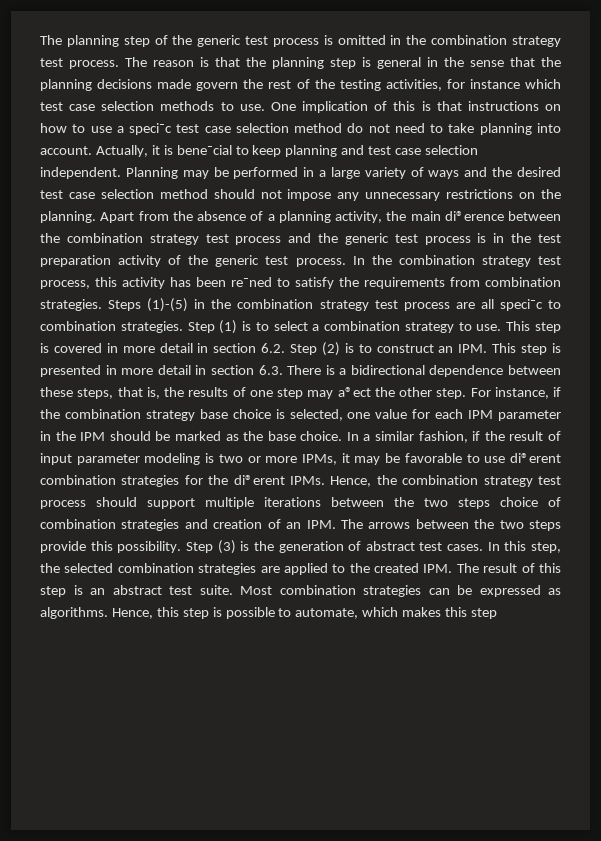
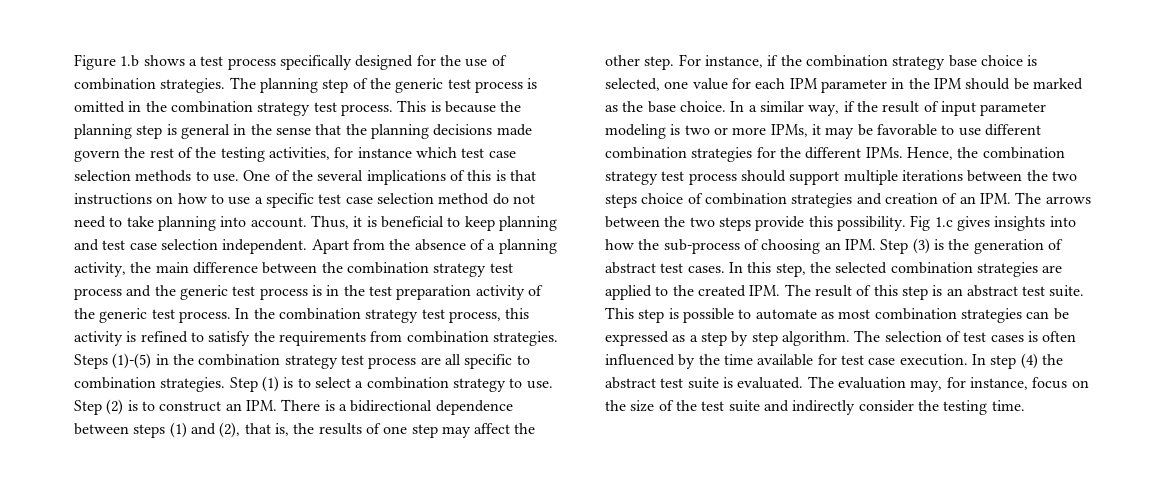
(40, 40) none -> [74,54,507,70] [74,78,226,93] Figure 1.b shows a test process specifically designed for the use of combination strategies.
[125,57,240,67] The reason is that -> [397,100,496,113] This is because
[302,101,369,113] implication -> [274,170,446,185] of the several implications
[129,123,173,135] speci¯c -> [265,193,314,208] specific
[95,145,148,157] Actually, -> [310,215,349,229] Thus,
[176,145,232,155] bene¯cial -> [380,216,444,228] beneficial
[125,167,562,179] [40,189,562,201] [40,211,96,223] Planning may be performed in a large variety of ways and the desired test case selection method should not impose any unnecessary restrictions on the planning. -> (308, 246) none
[444,211,504,221] di®erence -> [192,262,258,274] difference
[170,277,272,287] has been re¯ned -> [126,331,188,343] is refined
[499,299,543,311] speci¯c -> [464,354,513,369] specific
[506,321,561,333] [40,343,286,353] This step is covered in more detail in section 6.2. -> (553, 385) none
[492,343,561,355] [40,365,283,377] This step is presented in more detail in section 6.3. -> (277, 405) none
[40,387,114,399] these steps, -> [133,422,241,438] steps (1) and (2),
[337,387,371,397] a®ect -> [474,423,511,434] affect
[418,431,468,443] fashion, -> [808,105,840,116] way,
[510,453,562,463] di®erent -> [984,124,1041,136] different
[233,475,285,485] di®erent -> [805,147,862,159] different
(182, 547) none -> [910,215,1076,231] [605,239,876,254] Fig 1.c gives insights into how the sub-process of choosing an IPM.
[240,586,272,595] Most -> [605,307,871,323] This step is possible to automate as most
[40,607,498,619] algorithms. Hence, this step is possible to automate, which makes this step -> [689,330,1077,346] [605,353,1063,369] [605,376,1089,392] [605,400,1025,415] a step by step algorithm. The selection of test cases is often influenced by the time available for test case execution. In step (4) the abstract test suite is evaluated. The evaluation may, for instance, focus on the size of the test suite and indirectly consider the testing time.

